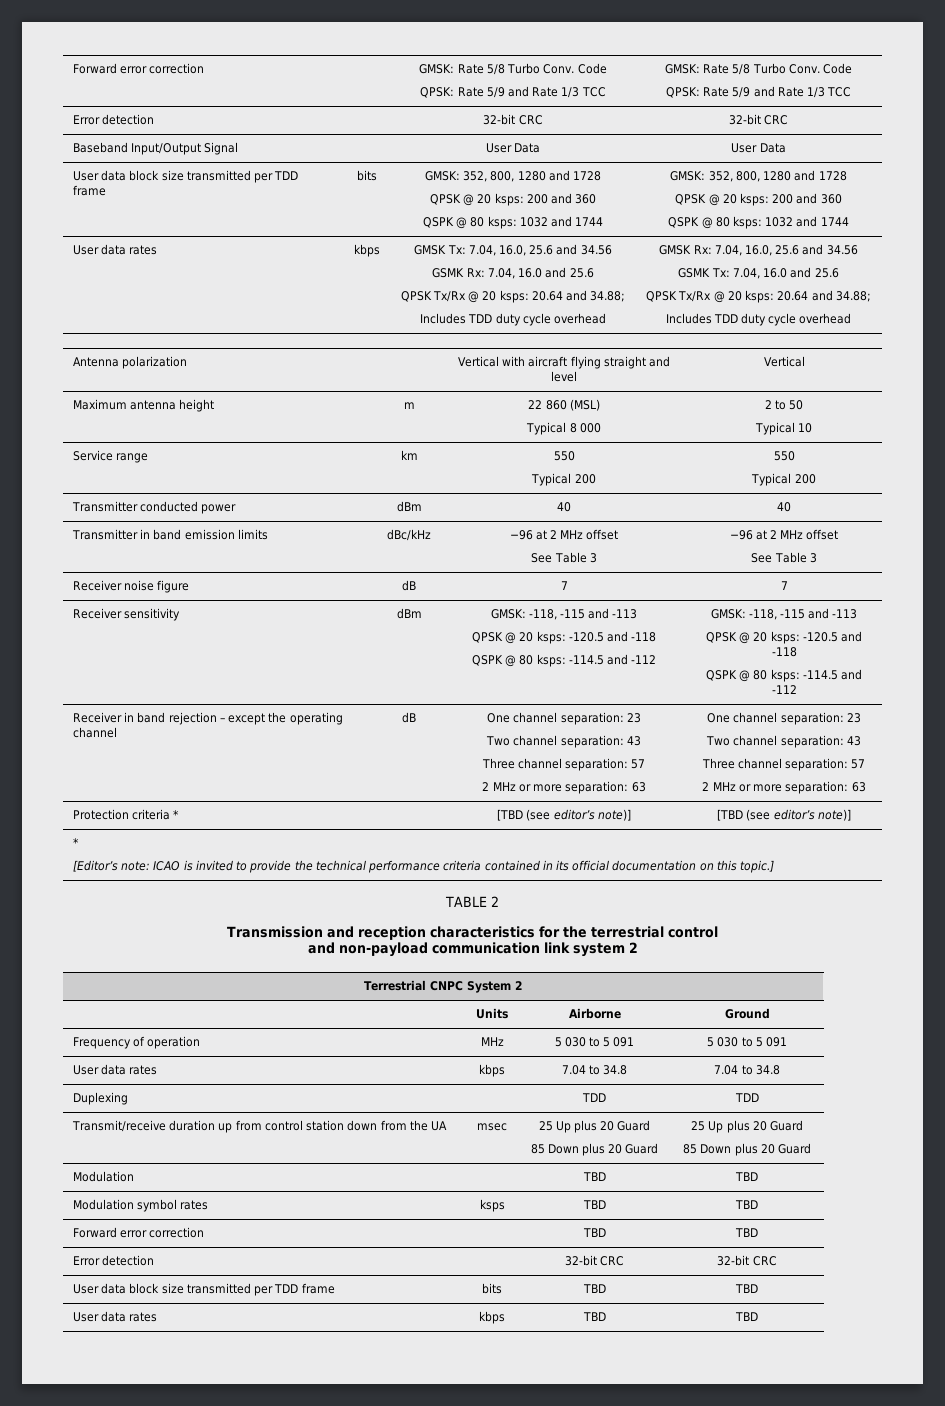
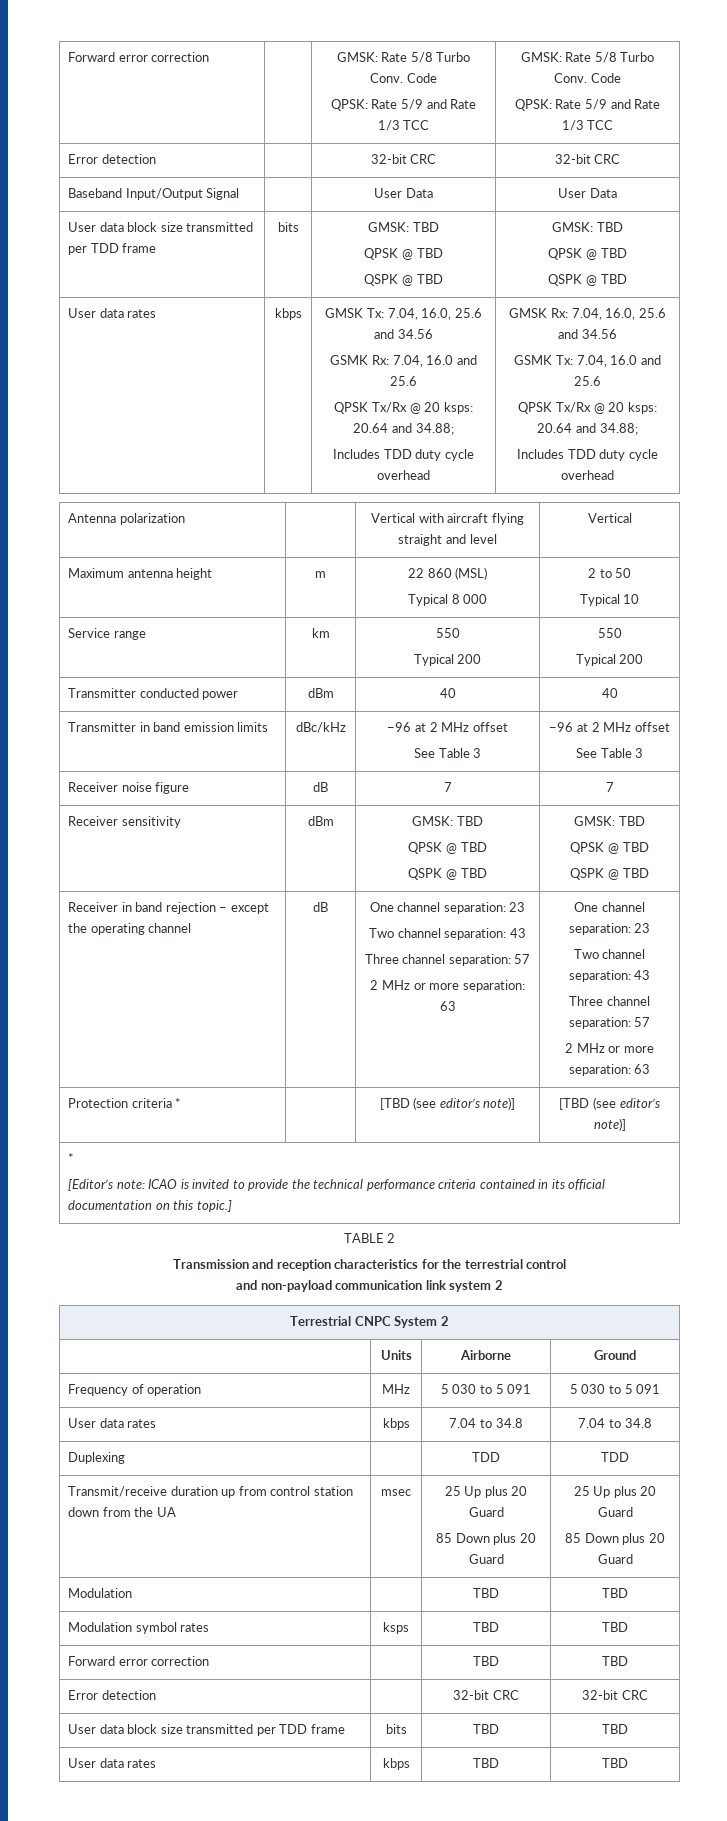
[463,170,602,182] [429,193,597,206] [422,216,604,229] [670,170,847,182] [675,193,842,206] [668,216,849,229] 352, 800, 1280 and 1728 // QPSK @ 20 ksps: 200 and 360 // QSPK @ 80 ksps: 1032 and 1744 | GMSK: 352, 800, 1280 and 1728 // QPSK @ 20 ksps: 200 and 360 // QSPK @ 80 ksps: 1032 and 1744 -> [412,222,439,232] [364,248,443,260] [364,274,443,286] [552,222,623,232] [548,248,627,260] [548,274,627,286] TBD // QPSK @ TBD // QSPK @ TBD | GMSK: TBD // QPSK @ TBD // QSPK @ TBD
[528,608,638,620] [471,631,657,644] [471,654,657,667] [710,608,858,620] [705,631,863,644] [771,647,797,657] [705,669,863,682] [771,685,797,694] -118, -115 and -113 // QPSK @ 20 ksps: -120.5 and -118 // QSPK @ 80 ksps: -114.5 and -112 | GMSK: -118, -115 and -113 // QPSK @ 20 ksps: -120.5 and -118 // QSPK @ 80 ksps: -114.5 and -112 -> [456,816,483,826] [408,842,487,854] [408,868,487,880] [574,816,645,826] [570,842,649,854] [570,868,649,880] TBD // QPSK @ TBD // QSPK @ TBD | GMSK: TBD // QPSK @ TBD // QSPK @ TBD

